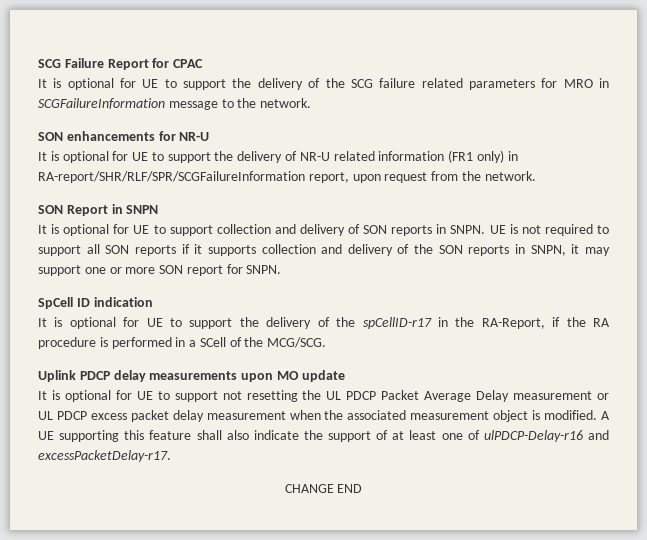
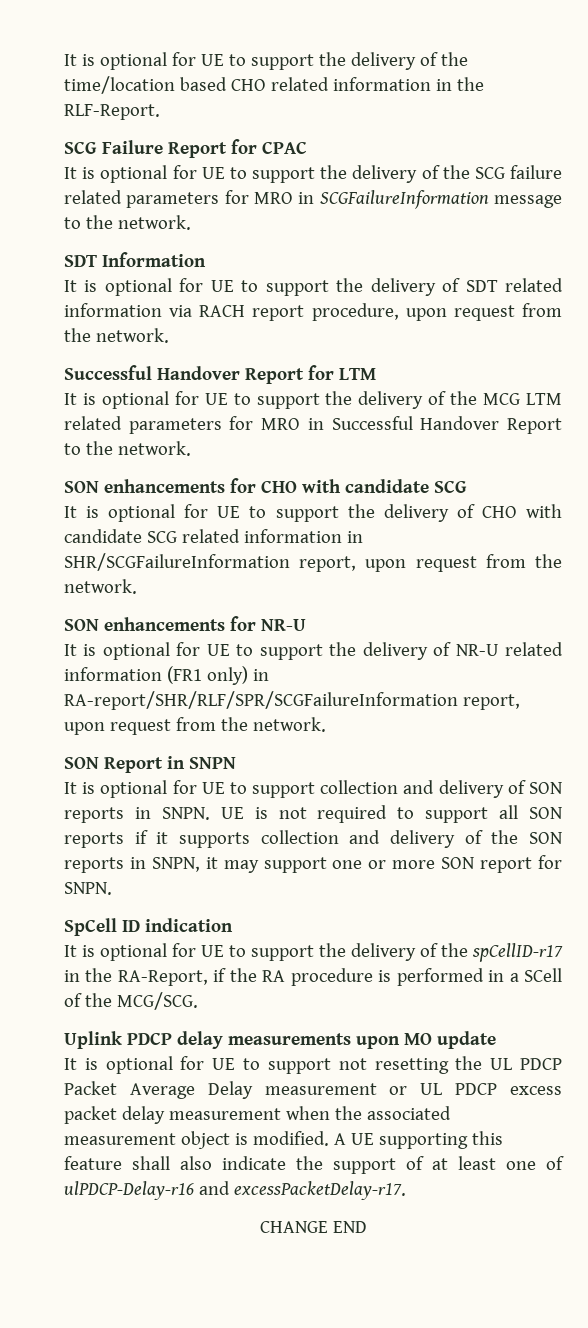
(38, 63) none -> [64,52,468,70] [64,76,484,94] [64,104,160,120] It is optional for UE to support the delivery of the time/location based CHO related information in the RLF-Report. //
(312, 103) none -> [64,252,206,267] [64,278,563,296] [64,303,562,321] [64,328,169,343] [64,365,376,384] [64,391,562,409] [64,416,562,434] [64,441,191,456] [64,478,467,493] [64,504,562,522] [64,529,363,543] [64,553,562,572] [64,579,137,594] // SDT Information // It is optional for UE to support the delivery of SDT related information via RACH report procedure, upon request from the network. // Successful Handover Report for LTM // It is optional for UE to support the delivery of the MCG LTM related parameters for MRO in Successful Handover Report to the network. // SON enhancements for CHO with candidate SCG // It is optional for UE to support the delivery of CHO with candidate SCG related information in SHR/SCGFailureInformation report, upon request from the network.

